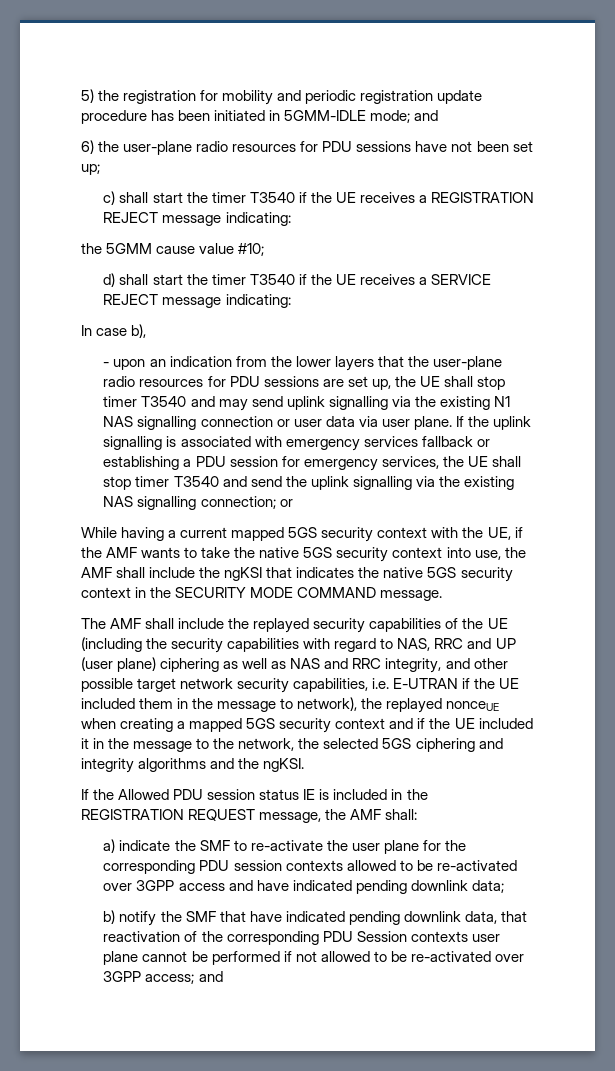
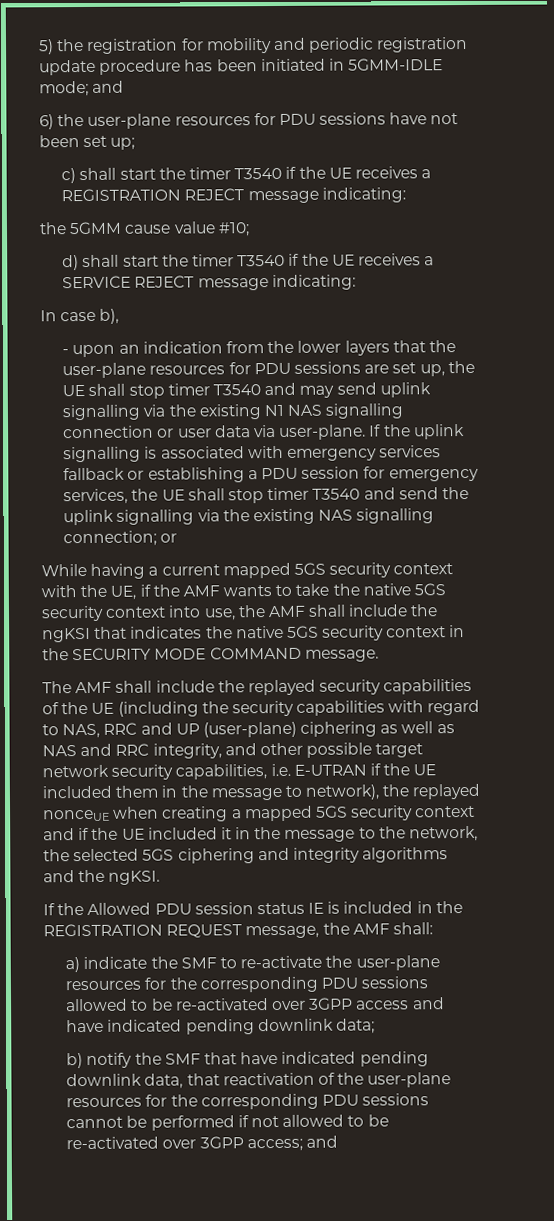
[196,141,229,152] radio -> (172, 121) none
[103,376,136,387] radio -> (147, 370) none
[381,416,452,430] user plane. -> [279,424,367,440] user-plane.
[81,657,157,672] (user plane) -> [202,721,297,738] (user-plane)
[351,840,466,854] [103,860,343,874] user plane for the corresponding PDU session contexts -> [355,955,440,971] [65,976,429,993] user-plane resources for the corresponding PDU sessions
[226,931,500,945] [103,951,139,965] corresponding PDU Session contexts user plane -> [367,1072,452,1088] [66,1093,430,1110] user-plane resources for the corresponding PDU sessions

